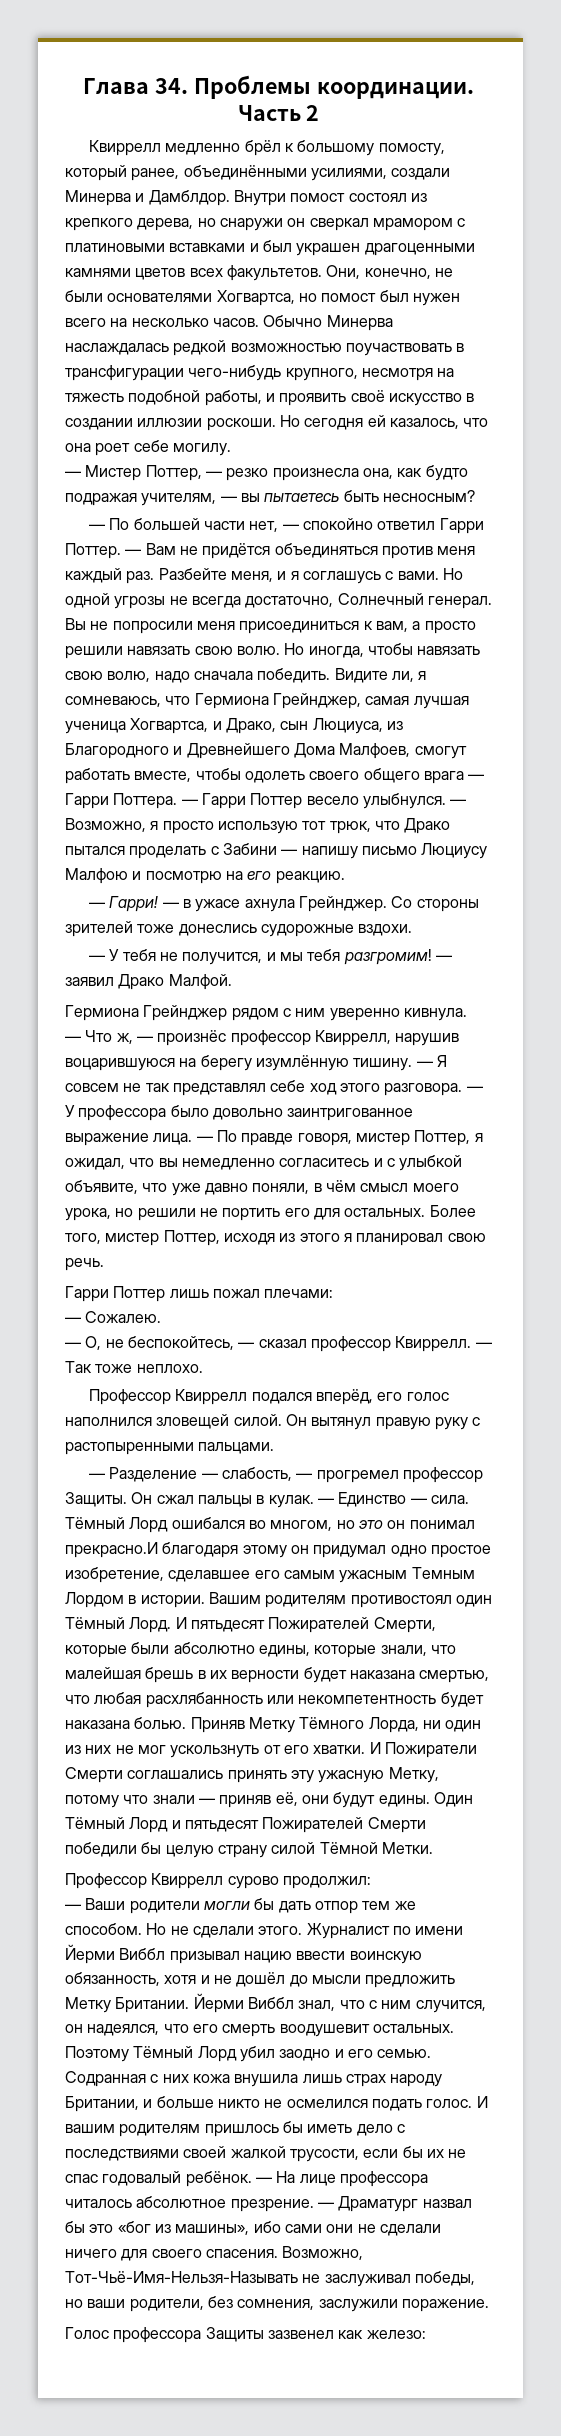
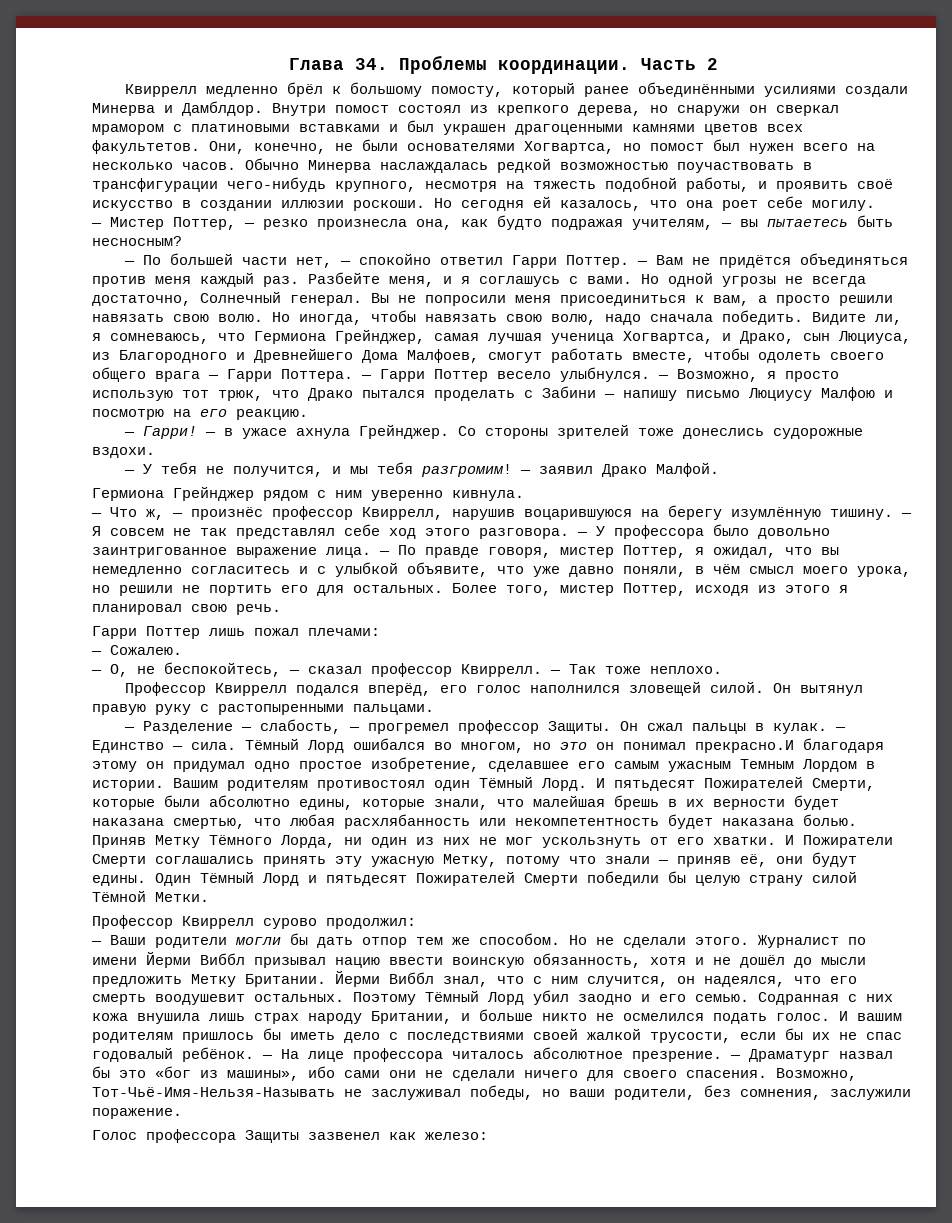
[131,165,387,181] ранее, объединёнными усилиями, -> [583,82,836,97] ранее объединёнными усилиями

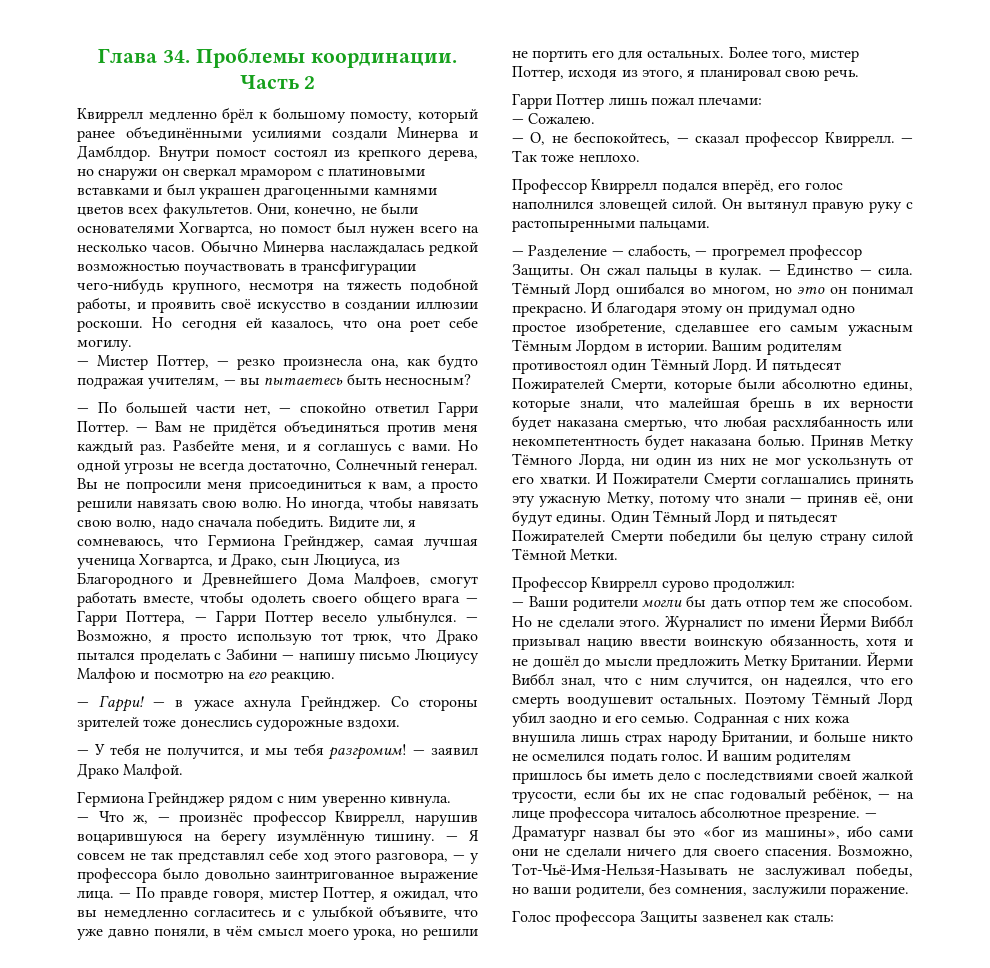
[281,369,353,382] Поттера. -> [126,611,186,626] Поттера,
[479,526,605,539] разговора. — У -> [375,852,479,864] разговора, — у
[785,585,830,593] этого -> [641,69,683,79] этого,
[695,740,794,753] прекрасно.И -> [512,302,604,317] прекрасно. И
[740,759,794,769] Темным -> [512,339,572,351] Тёмным
[182,1047,299,1062] ребёнок. — На -> [812,787,914,803] ребёнок, — на
[425,1132,488,1140] железо: -> [793,914,834,922] сталь:

